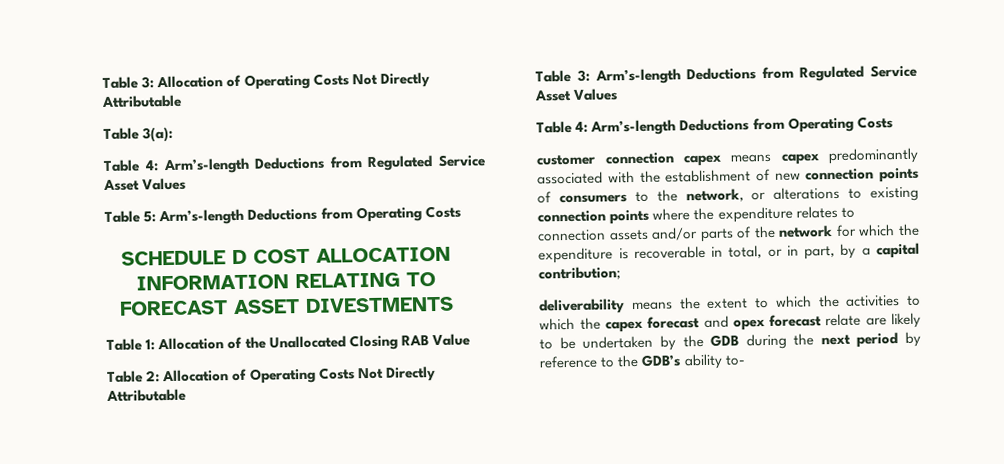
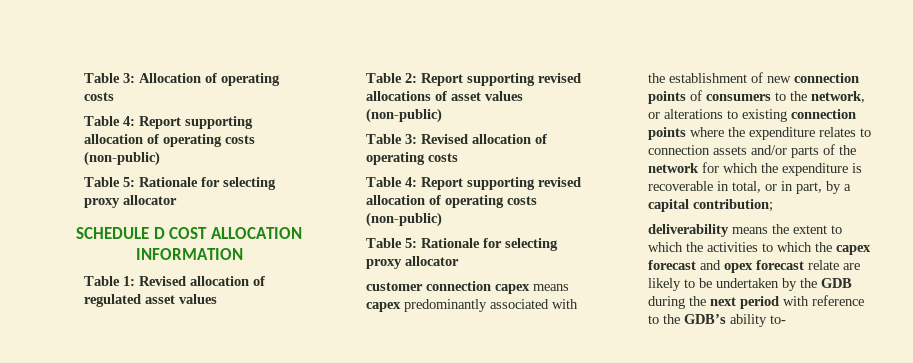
[243,72,430,90] [101,94,183,108] [103,126,174,143] [103,154,487,175] [103,177,187,191] [104,205,461,226] Operating Costs Not Directly Attributable // Table 3(a): // Table 4: Arm’s-length Deductions from Regulated Service Asset Values // Table 5: Arm’s-length Deductions from Operating Costs -> [221,73,281,86] [84,92,115,101] [84,116,254,129] [84,134,256,147] [84,151,161,166] [84,177,277,190] [84,195,178,208] operating costs // Table 4: Report supporting allocation of operating costs (non-public) // Table 5: Rationale for selecting proxy allocator
[295,272,436,289] [120,296,454,316] [106,333,470,351] [107,366,436,384] [106,388,187,402] [535,64,917,85] [534,88,619,102] [536,116,893,136] RELATING TO FORECAST ASSET DIVESTMENTS // Table 1: Allocation of the Unallocated Closing RAB Value // Table 2: Allocation of Operating Costs Not Directly Attributable // Table 3: Arm’s-length Deductions from Regulated Service Asset Values // Table 4: Arm’s-length Deductions from Operating Costs -> [84,276,266,286] [84,294,218,307] [366,73,582,86] [366,91,524,101] [366,108,443,123] [366,134,548,144] [366,152,459,165] [366,177,582,190] [366,195,538,208] [366,212,443,227] [366,238,559,251] [366,256,460,269] // Table 1: Revised allocation of regulated asset values // Table 2: Report supporting revised allocations of asset values (non-public) // Table 3: Revised allocation of operating costs // Table 4: Report supporting revised allocation of operating costs (non-public) // Table 5: Rationale for selecting proxy allocator
[905,331,921,347] by -> [783,296,810,306] with

